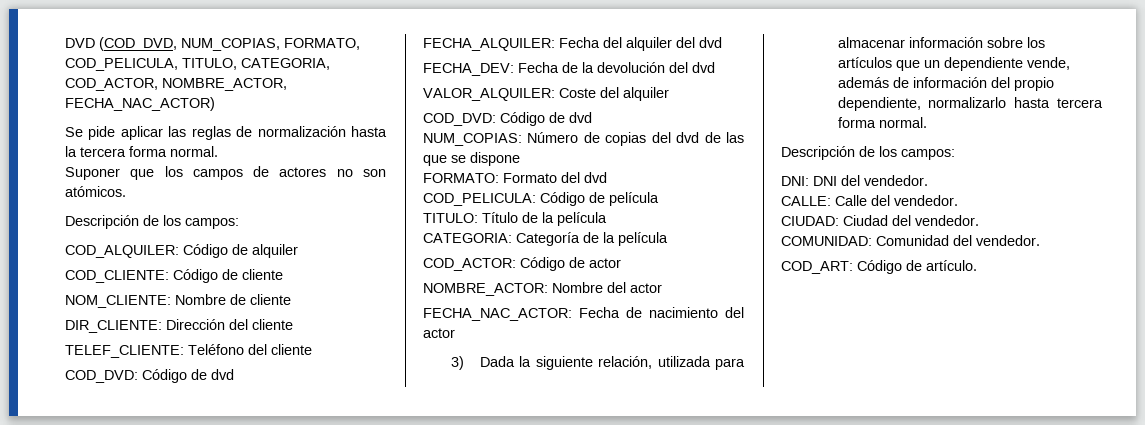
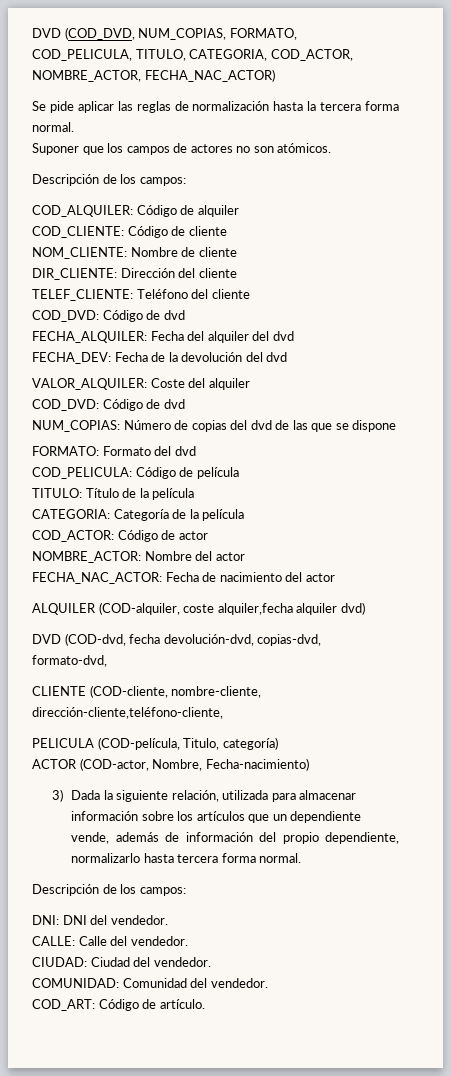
(455, 333) none -> [32,602,365,615] [32,633,322,646] [32,655,107,667] [32,685,262,698] [32,707,223,719] [32,737,278,750] [32,758,309,771] // ALQUILER (COD-alquiler, coste alquiler,fecha alquiler dvd) // DVD (COD-dvd, fecha devolución-dvd, copias-dvd, formato-dvd, // CLIENTE (COD-cliente, nombre-cliente, dirección-cliente,teléfono-cliente, // PELICULA (COD-película, Titulo, categoría) // ACTOR (COD-actor, Nombre, Fecha-nacimiento)

